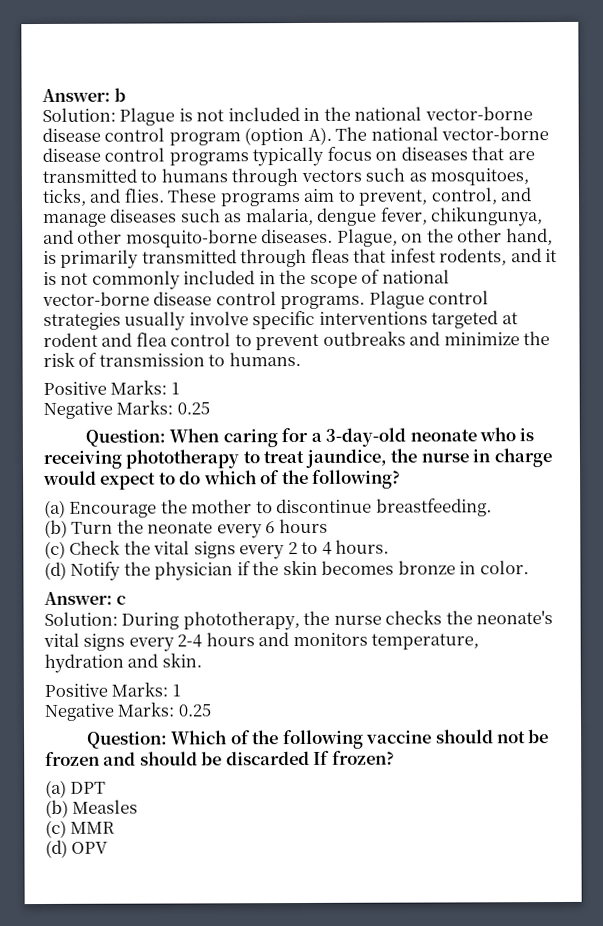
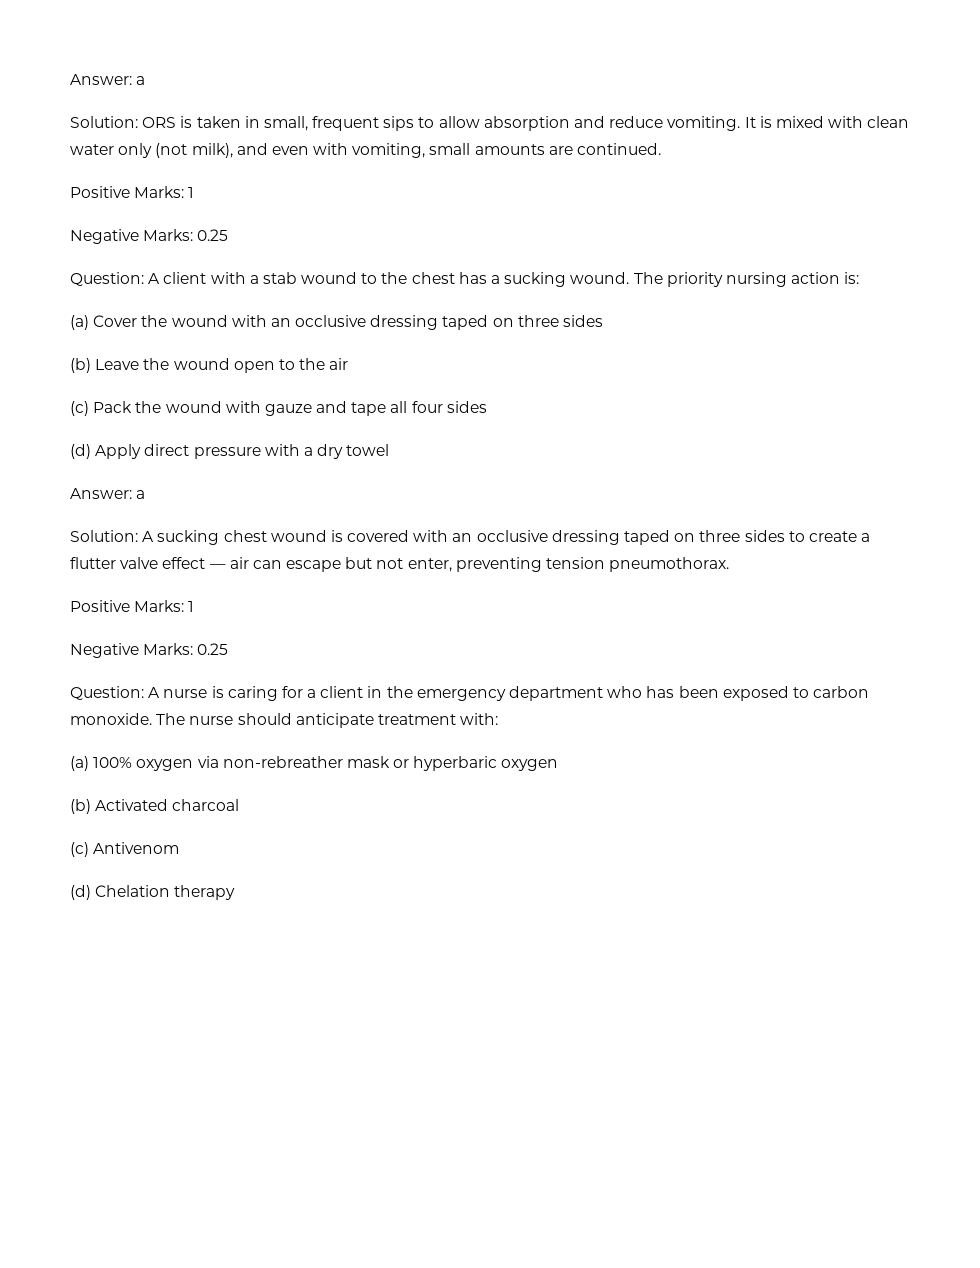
[42,87,127,102] [42,106,533,126] [42,126,550,146] [42,146,535,167] [42,167,530,187] [42,187,532,207] [43,207,544,227] [43,228,553,248] [43,248,558,269] [43,269,450,290] [42,290,490,310] [43,310,518,331] [43,331,551,351] [43,352,301,367] [43,380,180,395] [43,400,210,419] [84,427,535,448] [43,448,553,469] [43,469,402,490] [44,498,492,518] [44,518,328,539] [44,539,390,560] [44,560,529,581] [44,591,127,605] [44,610,554,631] [43,632,480,652] [44,653,202,673] [44,682,181,697] [44,702,211,721] [86,729,550,750] [45,750,395,766] [45,779,107,798] [45,799,139,818] [45,819,116,838] [45,839,109,858] Answer: b // Solution: Plague is not included in the national vector-borne disease control program (option A). The national vector-borne disease control programs typically focus on diseases that are transmitted to humans through vectors such as mosquitoes, ticks, and flies. These programs aim to prevent, control, and manage diseases such as malaria, dengue fever, chikungunya, and other mosquito-borne diseases. Plague, on the other hand, is primarily transmitted through fleas that infest rodents, and it is not commonly included in the scope of national vector-borne disease control programs. Plague control strategies usually involve specific interventions targeted at rodent and flea control to prevent outbreaks and minimize the risk of transmission to humans. // Positive Marks: 1 // Negative Marks: 0.25 // Question: When caring for a 3-day-old neonate who is receiving phototherapy to treat jaundice, the nurse in charge would expect to do which of the following? // (a) Encourage the mother to discontinue breastfeeding. // (b) Turn the neonate every 6 hours // (c) Check the vital signs every 2 to 4 hours. // (d) Notify the physician if the skin becomes bronze in color. // Answer: c // Solution: During phototherapy, the nurse checks the neonate's vital signs every 2-4 hours and monitors temperature, hydration and skin. // Positive Marks: 1 // Negative Marks: 0.25 // Question: Which of the following vaccine should not be frozen and should be discarded If frozen? // (a) DPT // (b) Measles // (c) MMR // (d) OPV -> [70,74,146,85] [70,116,910,131] [70,143,662,158] [70,186,195,198] [70,229,229,244] [70,272,860,287] [70,315,604,330] [70,358,349,373] [70,401,487,416] [70,444,390,459] [70,488,146,499] [70,530,871,545] [70,557,730,572] [70,600,195,612] [70,643,229,658] [70,686,870,701] [70,713,499,728] [70,756,559,771] [70,799,240,814] [70,842,180,857] [70,885,236,900] Answer: a // Solution: ORS is taken in small, frequent sips to allow absorption and reduce vomiting. It is mixed with clean water only (not milk), and even with vomiting, small amounts are continued. // Positive Marks: 1 // Negative Marks: 0.25 // Question: A client with a stab wound to the chest has a sucking wound. The priority nursing action is: // (a) Cover the wound with an occlusive dressing taped on three sides // (b) Leave the wound open to the air // (c) Pack the wound with gauze and tape all four sides // (d) Apply direct pressure with a dry towel // Answer: a // Solution: A sucking chest wound is covered with an occlusive dressing taped on three sides to create a flutter valve effect — air can escape but not enter, preventing tension pneumothorax. // Positive Marks: 1 // Negative Marks: 0.25 // Question: A nurse is caring for a client in the emergency department who has been exposed to carbon monoxide. The nurse should anticipate treatment with: // (a) 100% oxygen via non-rebreather mask or hyperbaric oxygen // (b) Activated charcoal // (c) Antivenom // (d) Chelation therapy

